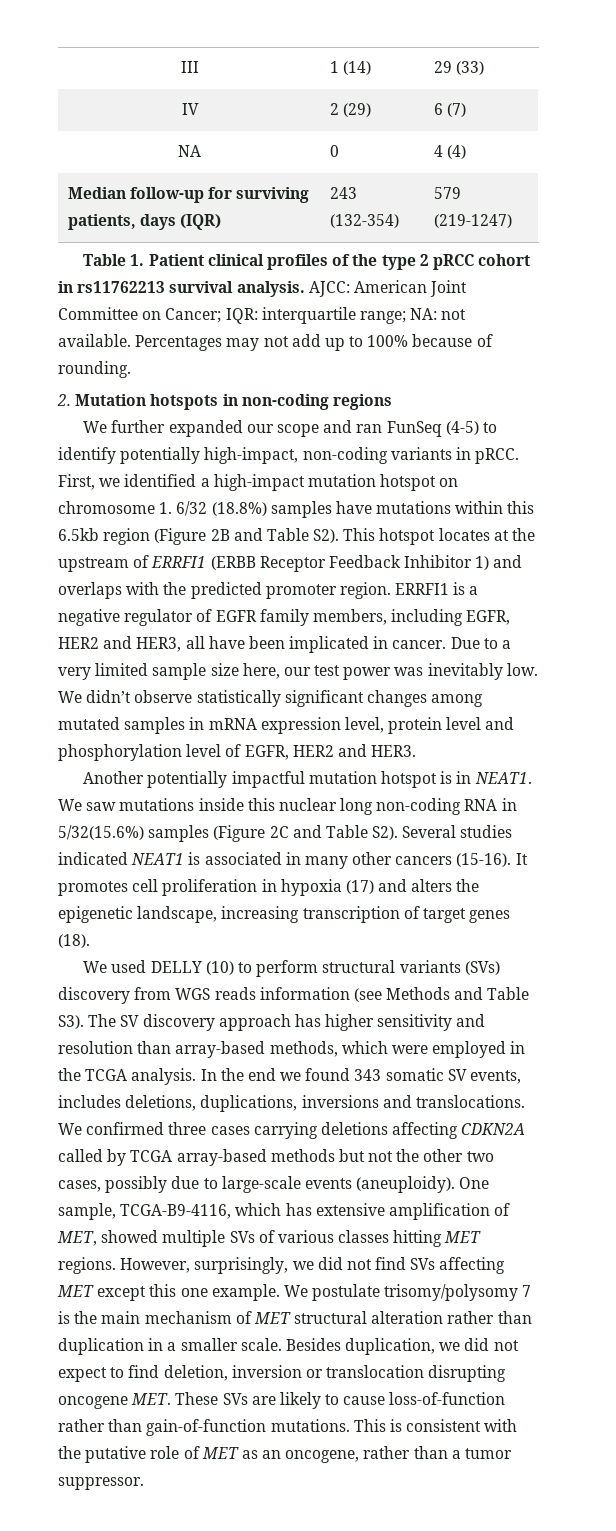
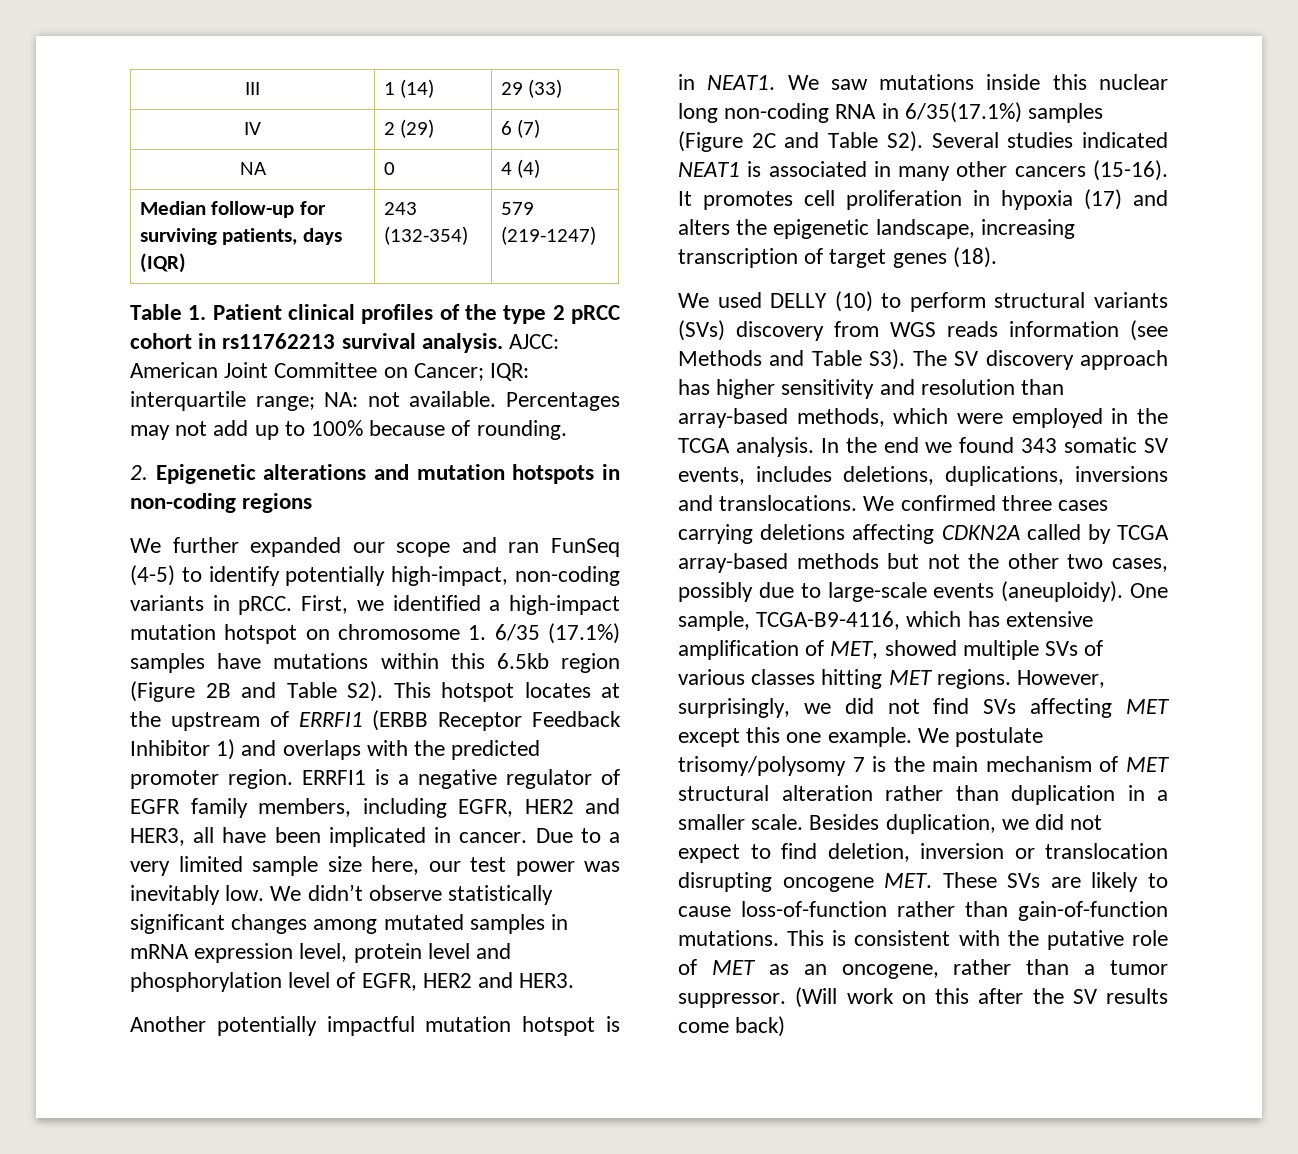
[75,394,147,406] Mutation -> [155,464,505,484] Epigenetic alterations and mutation
[176,501,267,516] 6/32 (18.8%) -> [494,623,620,644] 6/35 (17.1%)
[58,825,144,840] 5/32(15.6%) -> [904,102,1022,123] 6/35(17.1%)
(144, 1483) none -> [795,987,1168,1008] [678,1016,786,1037] (Will work on this after the SV results come back)

